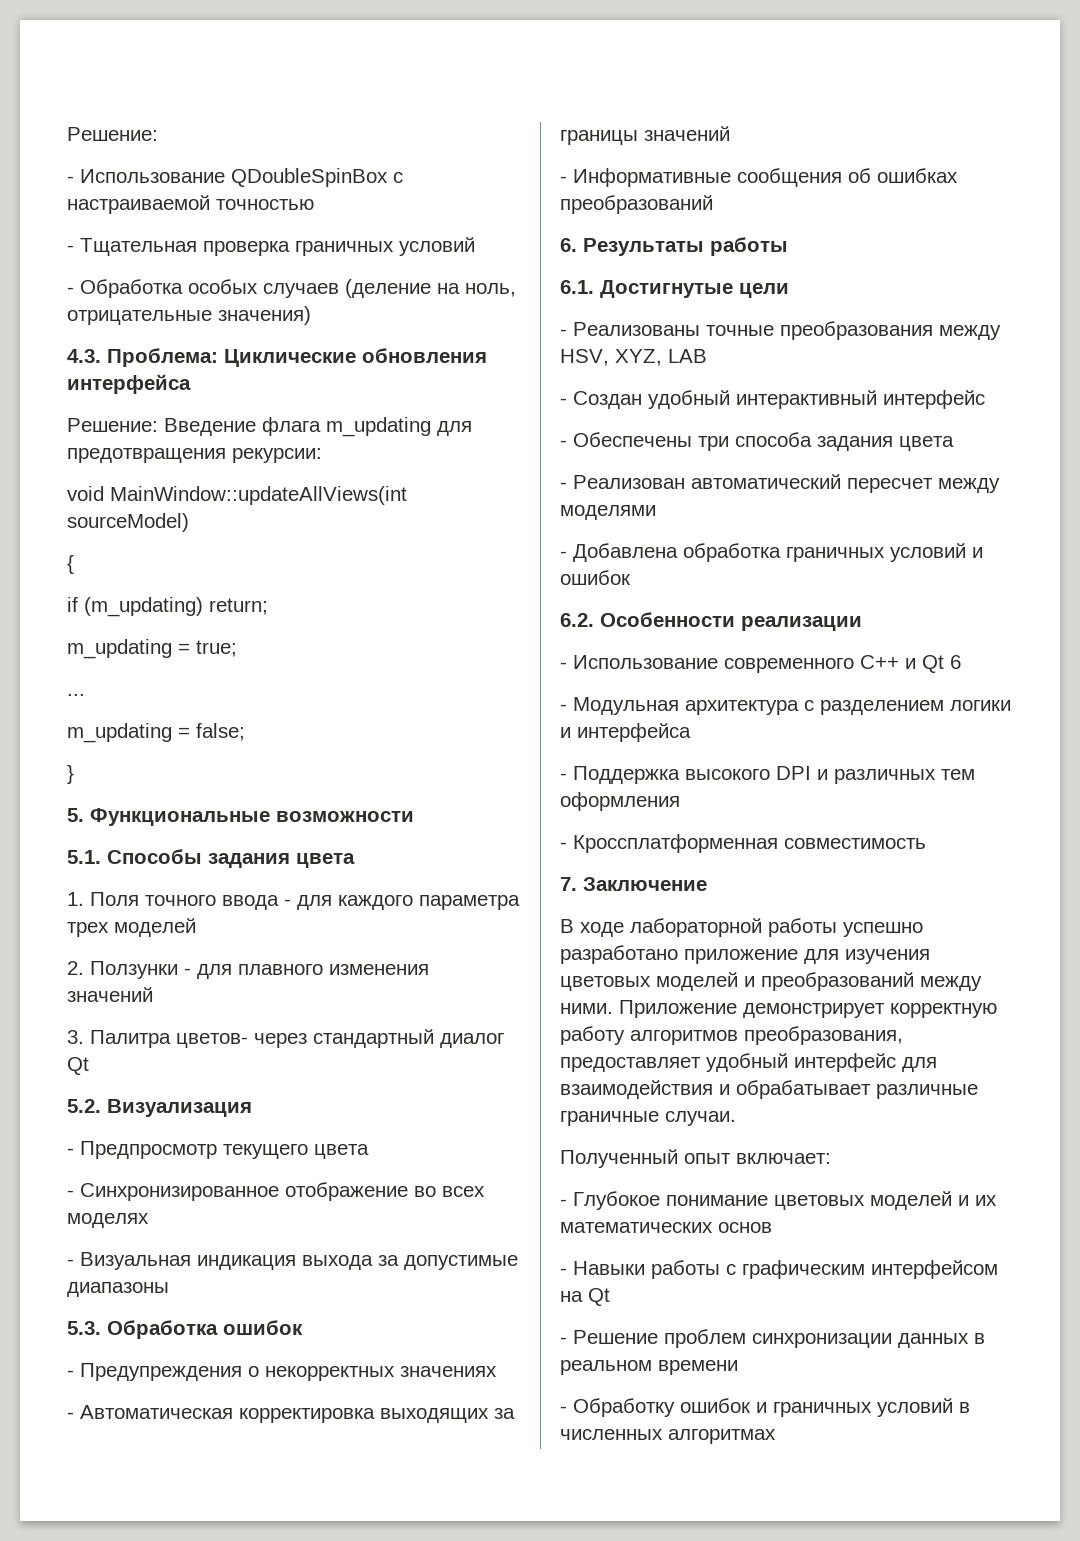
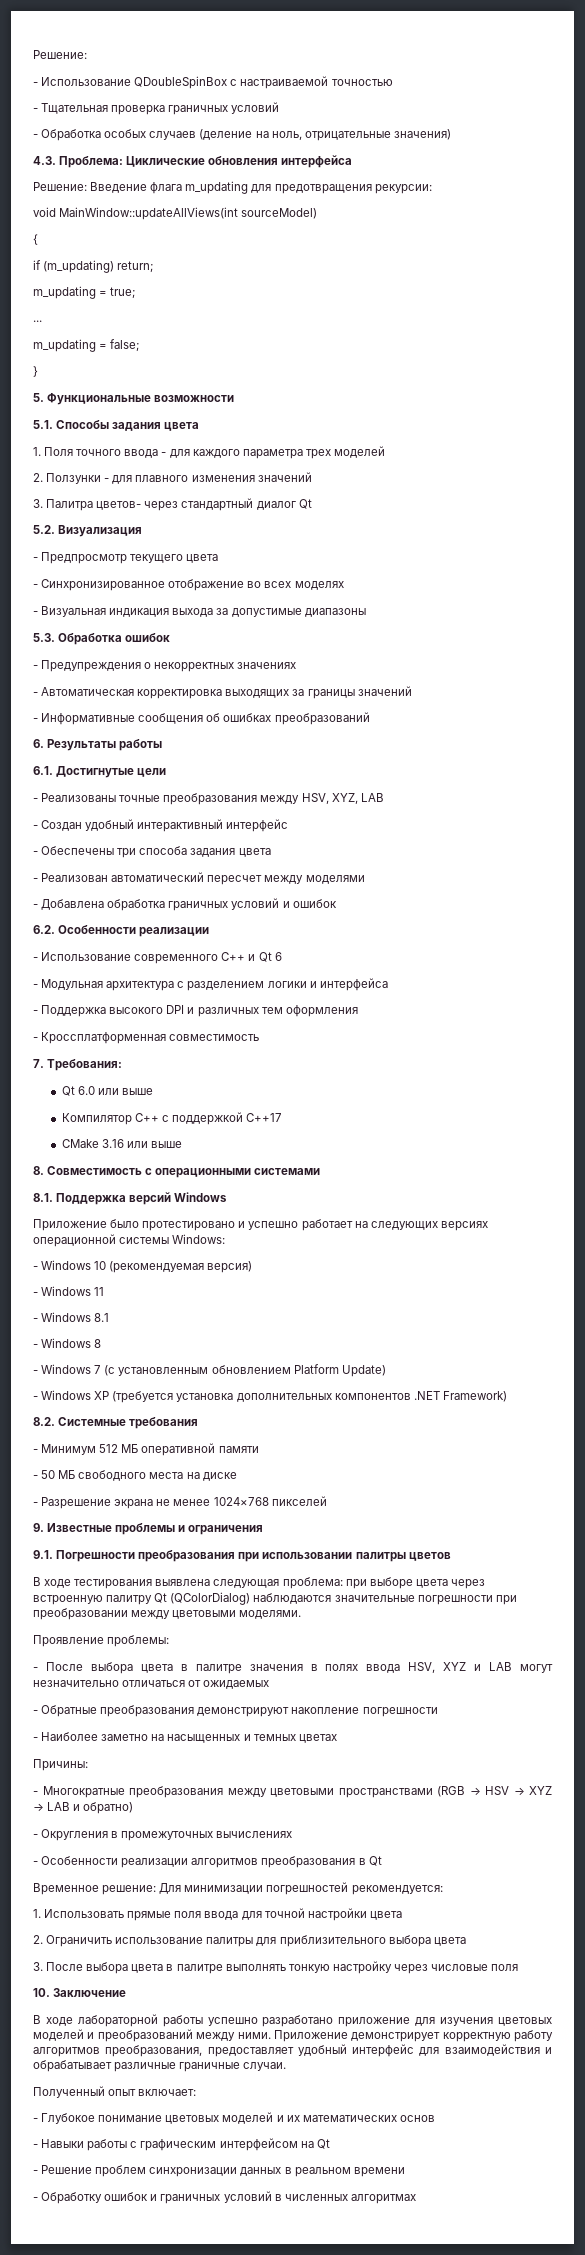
(577, 884) none -> [47,1059,123,1071] [61,1086,154,1096] [61,1112,283,1125] [61,1139,183,1148] [33,1166,321,1178] [33,1192,228,1205] [33,1219,488,1231] [33,1234,226,1247] [33,1260,253,1273] [33,1286,105,1296] [33,1312,110,1322] [33,1338,102,1348] [33,1364,386,1377] [33,1390,507,1403] [33,1417,199,1429] [33,1443,259,1456] [33,1470,237,1481] [33,1496,327,1509] [33,1523,264,1535] [33,1550,451,1562] [33,1577,485,1589] [33,1592,517,1605] [33,1608,302,1620] [33,1635,170,1647] [33,1662,554,1674] [33,1680,270,1689] [33,1705,438,1717] [33,1732,337,1743] [33,1759,88,1771] [33,1786,552,1798] [33,1802,134,1814] [33,1829,293,1841] [33,1856,382,1868] [33,1882,443,1895] [33,1908,402,1921] [33,1935,466,1947] [33,1961,519,1974] [33,1988,50,1997] Требования: // Qt 6.0 или выше // Компилятор C++ с поддержкой C++17 // CMake 3.16 или выше // 8. Совместимость с операционными системами // 8.1. Поддержка версий Windows // Приложение было протестировано и успешно работает на следующих версиях операционной системы Windows: // - Windows 10 (рекомендуемая версия) // - Windows 11 // - Windows 8.1 // - Windows 8 // - Windows 7 (с установленным обновлением Platform Update) // - Windows XP (требуется установка дополнительных компонентов .NET Framework) // 8.2. Системные требования // - Минимум 512 МБ оперативной памяти // - 50 МБ свободного места на диске // - Разрешение экрана не менее 1024×768 пикселей // 9. Известные проблемы и ограничения // 9.1. Погрешности преобразования при использовании палитры цветов // В ходе тестирования выявлена следующая проблема: при выборе цвета через встроенную палитру Qt (QColorDialog) наблюдаются значительные погрешности при преобразовании между цветовыми моделями. // Проявление проблемы: // - После выбора цвета в палитре значения в полях ввода HSV, XYZ и LAB могут незначительно отличаться от ожидаемых // - Обратные преобразования демонстрируют накопление погрешности // - Наиболее заметно на насыщенных и темных цветах // Причины: // - Многократные преобразования между цветовыми пространствами (RGB → HSV → XYZ → LAB и обратно) // - Округления в промежуточных вычислениях // - Особенности реализации алгоритмов преобразования в Qt // Временное решение: Для минимизации погрешностей рекомендуется: // 1. Использовать прямые поля ввода для точной настройки цвета // 2. Ограничить использование палитры для приблизительного выбора цвета // 3. После выбора цвета в палитре выполнять тонкую настройку через числовые поля // 10.

